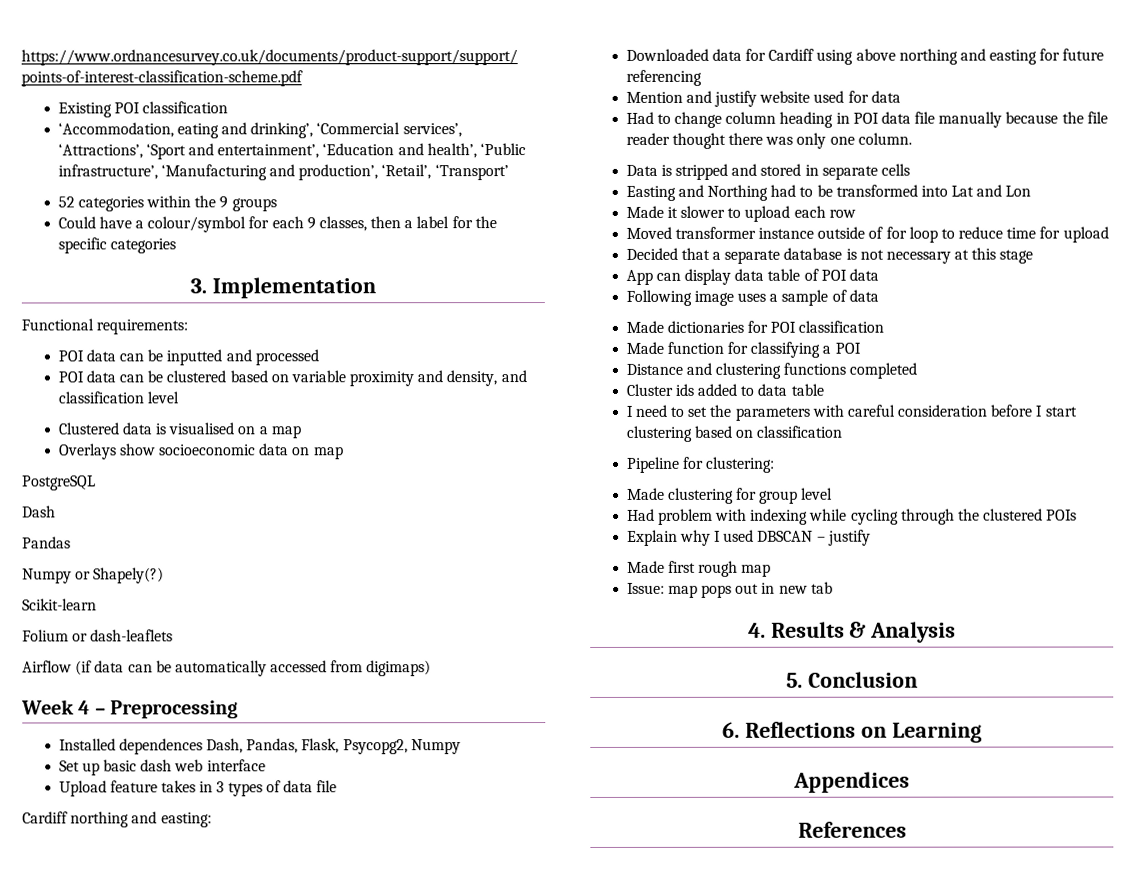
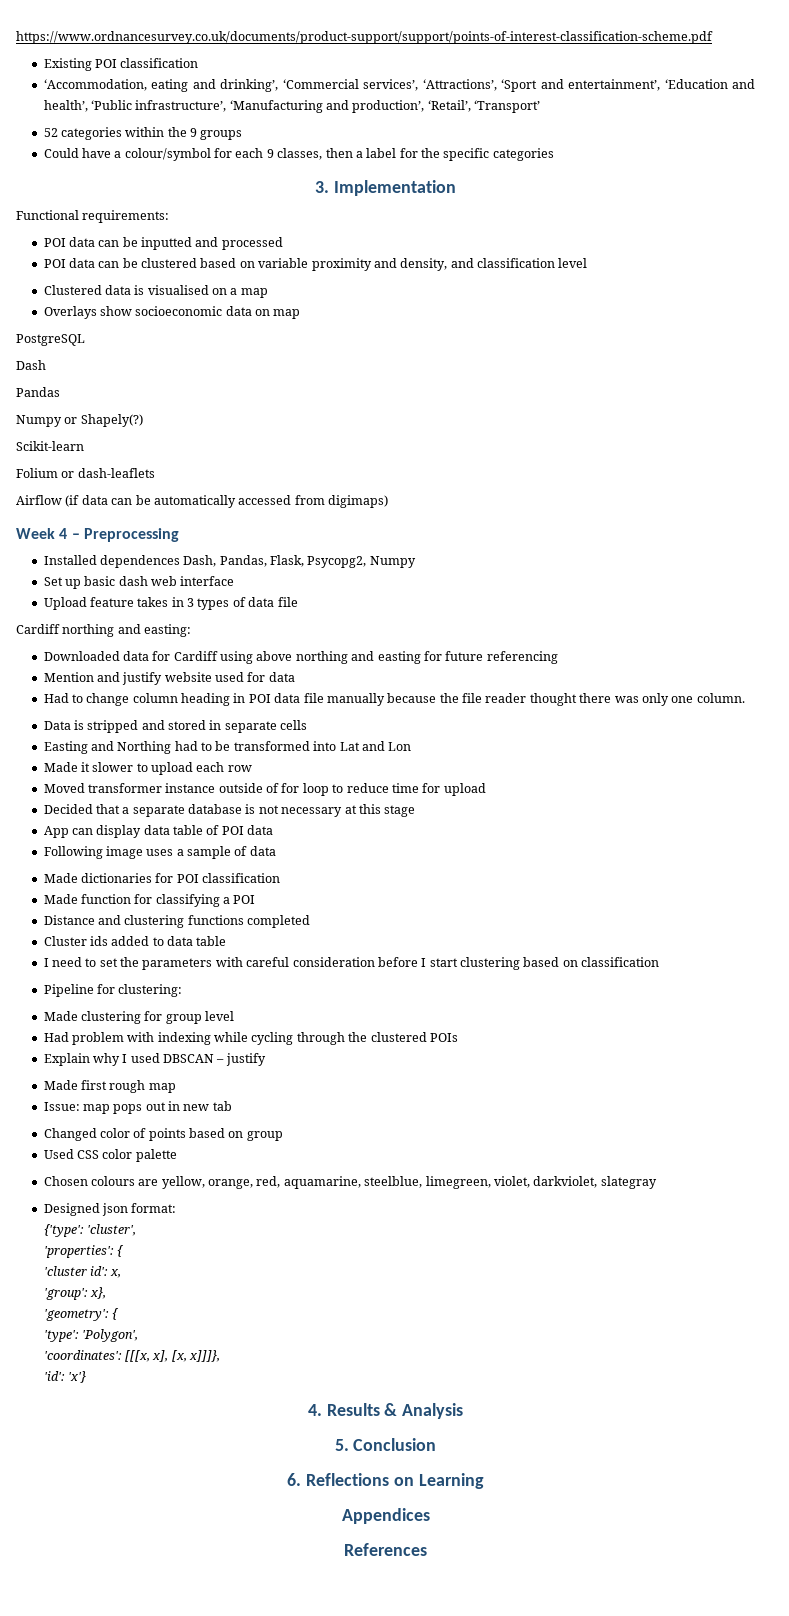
(833, 587) none -> [43,1128,283,1141] [43,1149,177,1162] [43,1176,657,1189] [43,1203,177,1216] [43,1224,136,1237] [43,1245,124,1258] [43,1266,122,1278] [43,1287,106,1300] [43,1308,119,1321] [43,1329,138,1342] [43,1350,221,1362] [43,1371,86,1383] // Changed color of points based on group // Used CSS color palette // Chosen colours are yellow, orange, red, aquamarine, steelblue, limegreen, violet, darkviolet, slategray // Designed json format: // {'type': 'cluster', // 'properties': { // 'cluster id': x, // 'group': x}, // 'geometry': { // 'type': 'Polygon', // 'coordinates': [[[x, x], [x, x]]]}, // 'id': 'x'}

